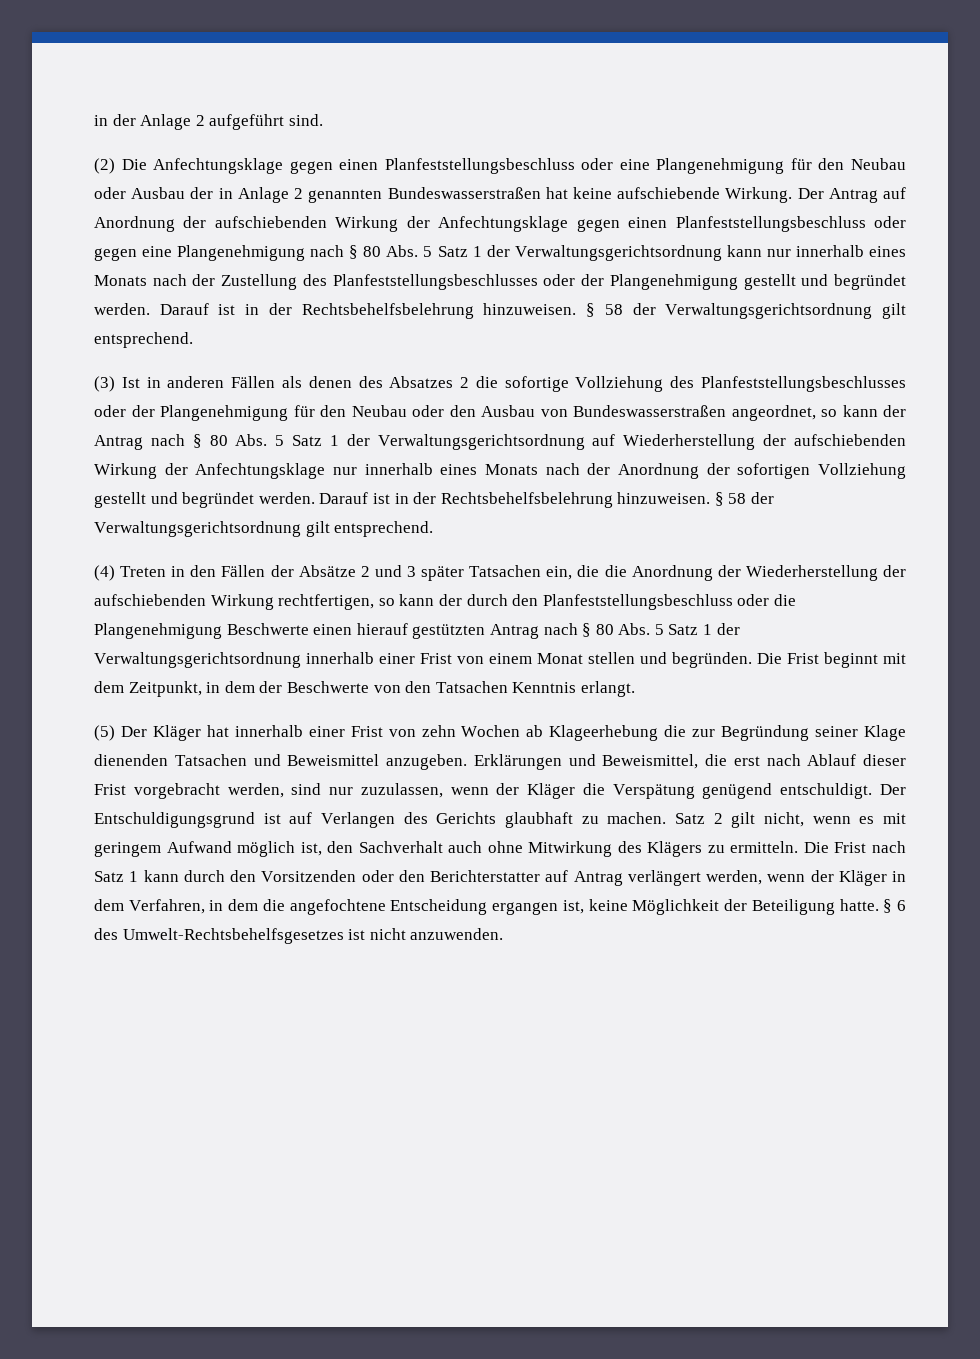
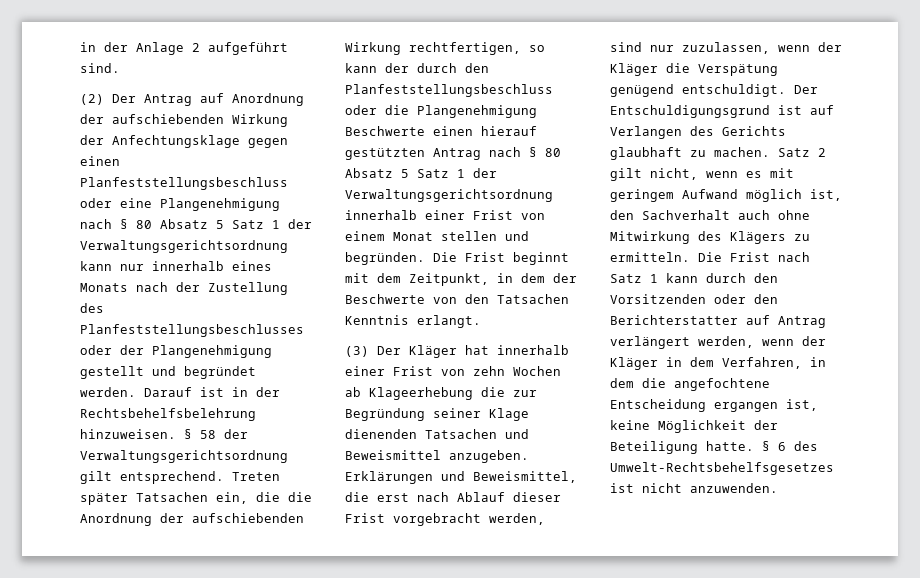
[121,158,906,174] [94,187,793,203] Die Anfechtungsklage gegen einen Planfeststellungsbeschluss oder eine Plangenehmigung für den Neubau oder Ausbau der in Anlage 2 genannten Bundeswasserstraßen hat keine aufschiebende Wirkung. -> (104, 99) none
[94,248,137,261] gegen -> (112, 203) none
[386,245,419,257] Abs. -> [160,219,208,229] Absatz
[94,376,906,392] [94,405,906,421] [94,434,906,450] [94,463,906,479] [94,492,775,508] [94,521,434,537] [94,565,416,581] // (3) Ist in anderen Fällen als denen des Absatzes 2 die sofortige Vollziehung des Planfeststellungsbeschlusses oder der Plangenehmigung für den Neubau oder den Ausbau von Bundeswasserstraßen angeordnet, so kann der Antrag nach § 80 Abs. 5 Satz 1 der Verwaltungsgerichtsordnung auf Wiederherstellung der aufschiebenden Wirkung der Anfechtungsklage nur innerhalb eines Monats nach der Anordnung der sofortigen Vollziehung gestellt und begründet werden. Darauf ist in der Rechtsbehelfsbelehrung hinzuweisen. § 58 der Verwaltungsgerichtsordnung gilt entsprechend. // (4) Treten in den Fällen der Absätze 2 und 3 -> [232,472,280,481] Treten
[745,565,906,581] Wiederherstellung der -> (184, 518) none
[618,623,651,635] Abs. -> [345,168,393,178] Absatz
[94,725,115,741] (5) -> [345,346,369,357] (3)

